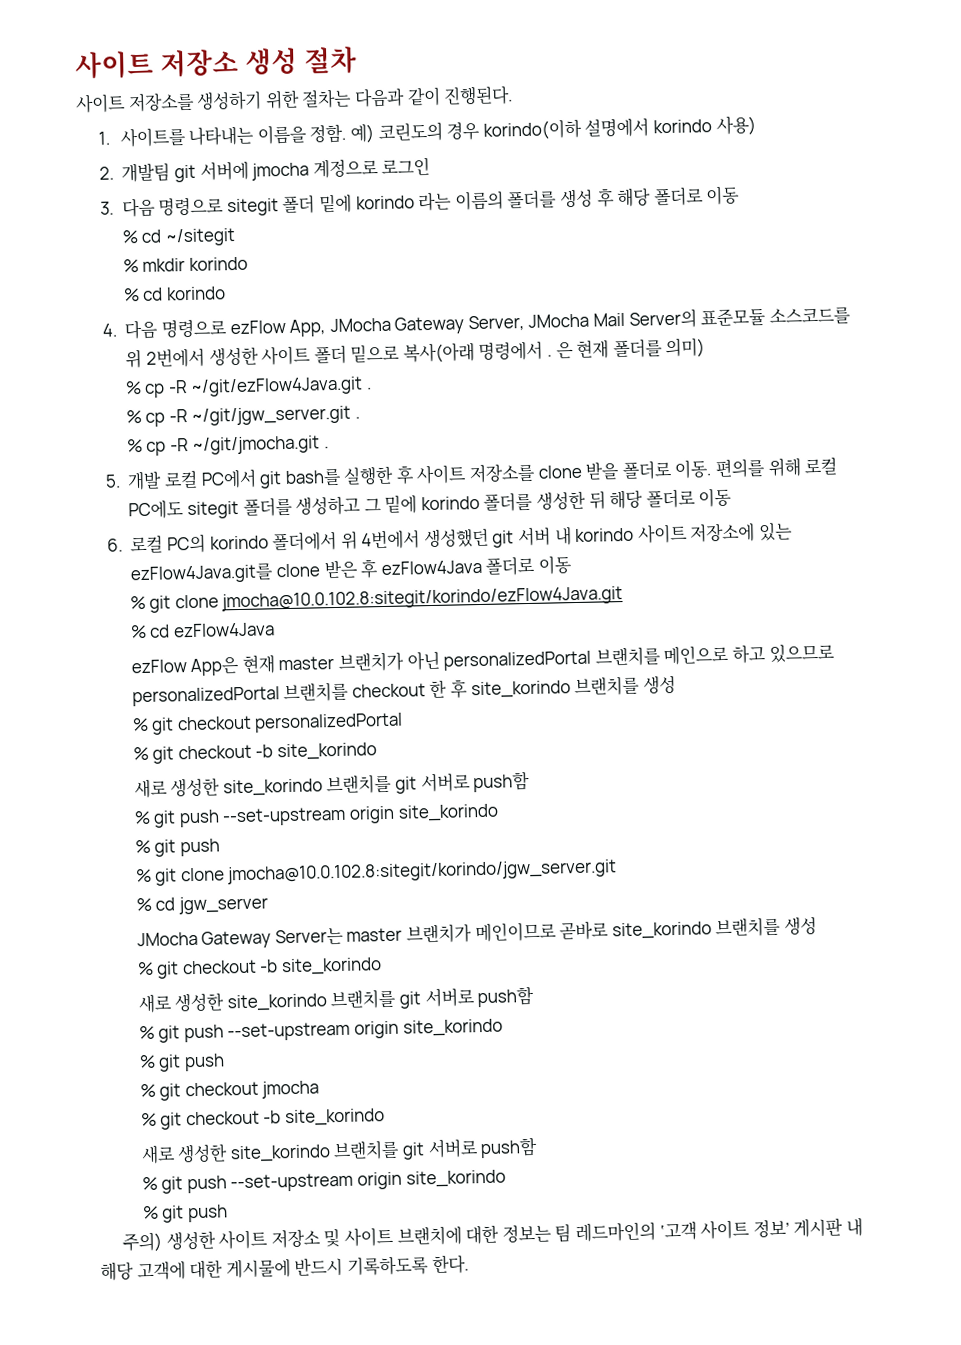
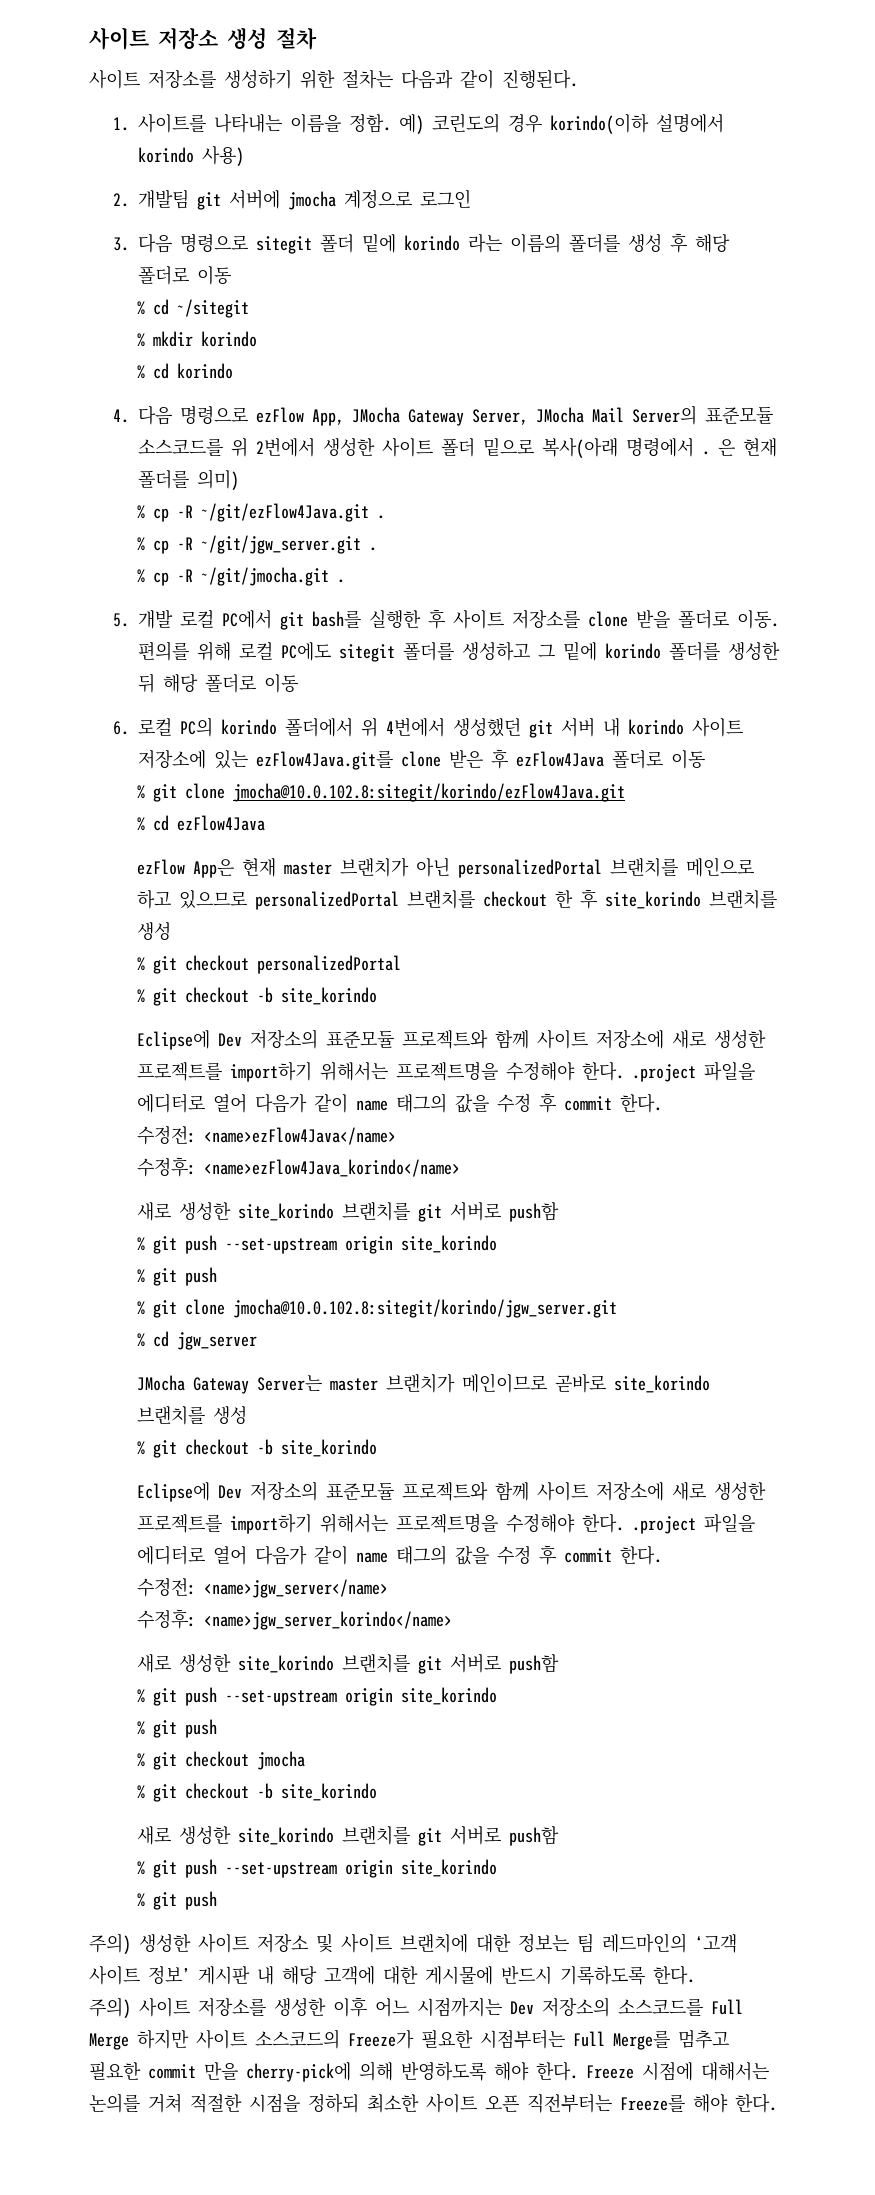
(378, 751) none -> [137,1029,767,1050] [137,1061,756,1082] [137,1093,663,1113] [137,1126,397,1145] [137,1157,461,1177] // Eclipse에 Dev 저장소의 표준모듈 프로젝트와 함께 사이트 저장소에 새로 생성한 프로젝트를 import하기 위해서는 프로젝트명을 수정해야 한다. .project 파일을 에디터로 열어 다음가 같이 name 태그의 값을 수정 후 commit 한다. // 수정전: <name>ezFlow4Java</name> // 수정후: <name>ezFlow4Java_korindo</name>
(383, 966) none -> [137,1481,767,1502] [137,1513,756,1534] [137,1545,663,1565] [137,1578,389,1598] [137,1609,453,1630] // Eclipse에 Dev 저장소의 표준모듈 프로젝트와 함께 사이트 저장소에 새로 생성한 프로젝트를 import하기 위해서는 프로젝트명을 수정해야 한다. .project 파일을 에디터로 열어 다음가 같이 name 태그의 값을 수정 후 commit 한다. // 수정전: <name>jgw_server</name> // 수정후: <name>jgw_server_korindo</name>
(469, 1264) none -> [89,1997,743,2018] [89,2029,729,2050] [89,2061,769,2082] [89,2093,777,2113] // 주의) 사이트 저장소를 생성한 이후 어느 시점까지는 Dev 저장소의 소스코드를 Full Merge 하지만 사이트 소스코드의 Freeze가 필요한 시점부터는 Full Merge를 멈추고 필요한 commit 만을 cherry-pick에 의해 반영하도록 해야 한다. Freeze 시점에 대해서는 논의를 거쳐 적절한 시점을 정하되 최소한 사이트 오픈 직전부터는 Freeze를 해야 한다.

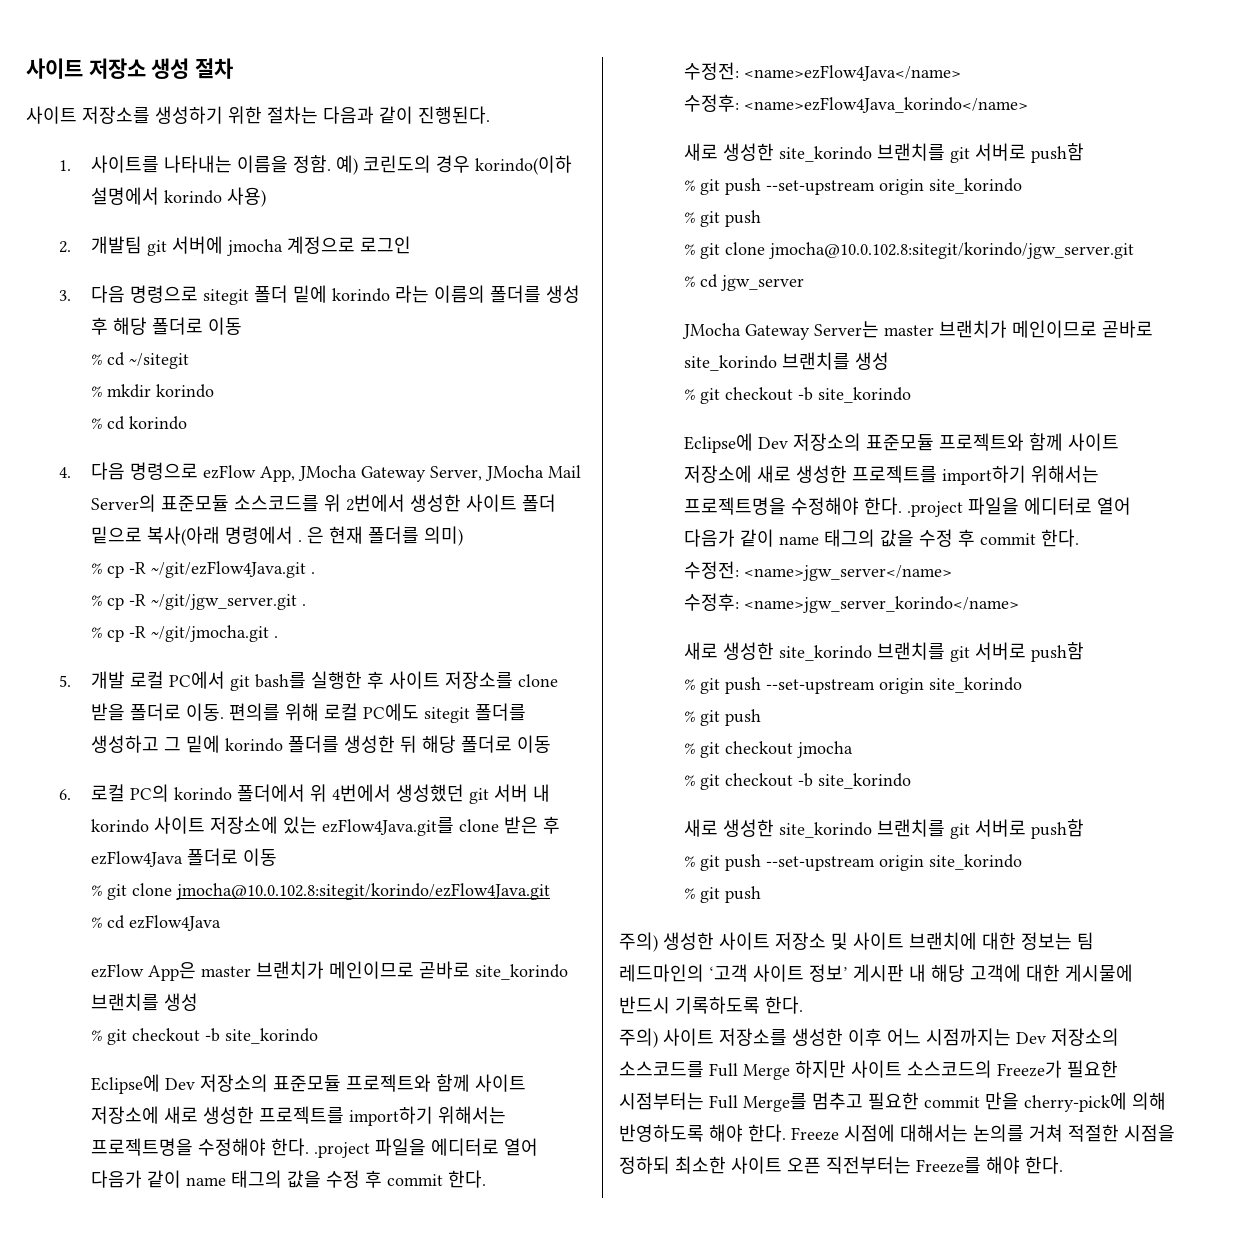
[242,857,755,878] [137,889,778,910] [137,922,172,940] [137,955,402,974] 현재 master 브랜치가 아닌 personalizedPortal 브랜치를 메인으로 하고 있으므로 personalizedPortal 브랜치를 checkout 한 후 site_korindo 브랜치를 생성 // % git checkout personalizedPortal -> [201,961,569,980] [91,993,199,1011] master 브랜치가 메인이므로 곧바로 site_korindo 브랜치를 생성

